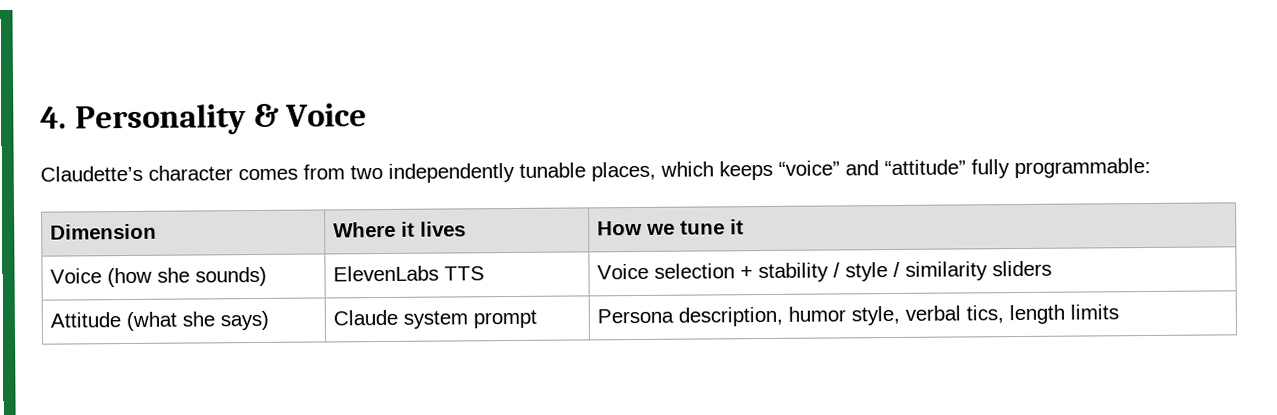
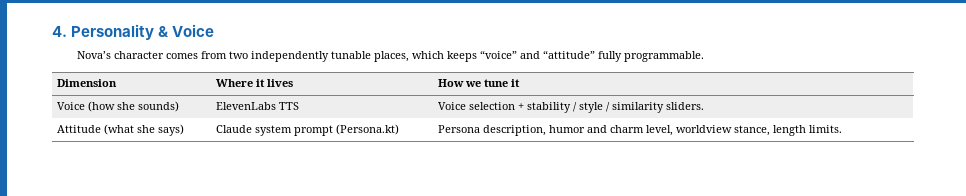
[40,165,143,182] Claudette’s -> [77,51,112,59] Nova’s
[1014,157,1151,179] programmable: -> [624,51,705,62] programmable.
[992,260,1053,277] sliders -> [665,102,704,110] sliders.
(538, 319) none -> [335,124,399,135] (Persona.kt)
[851,304,1120,326] style, verbal tics, length limits -> [586,125,842,136] and charm level, worldview stance, length limits.

